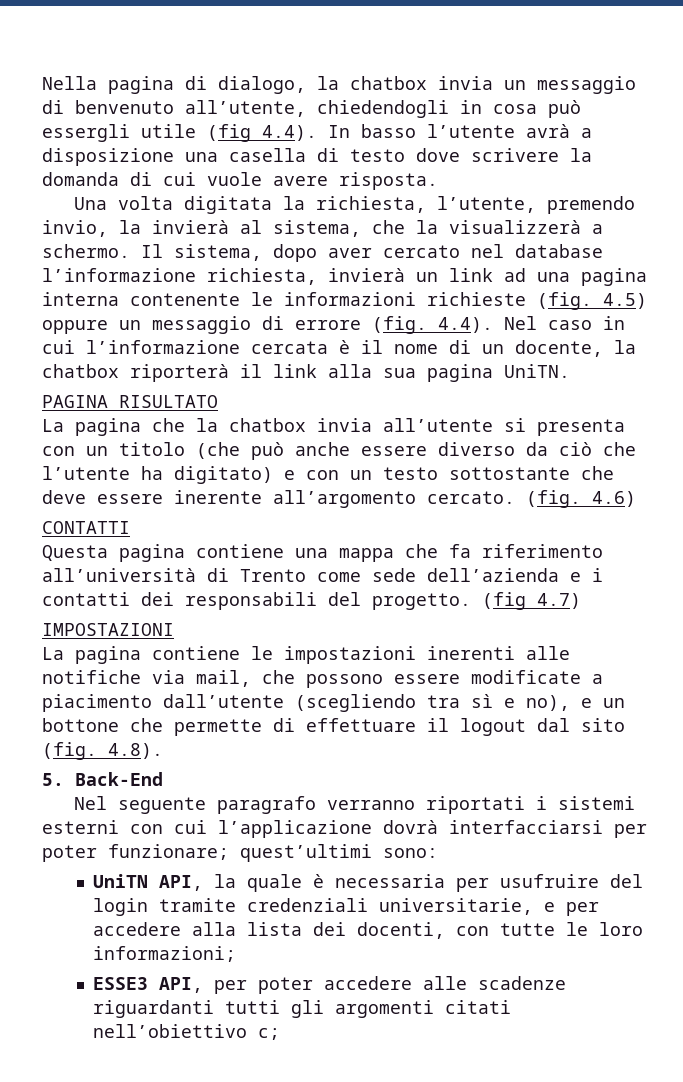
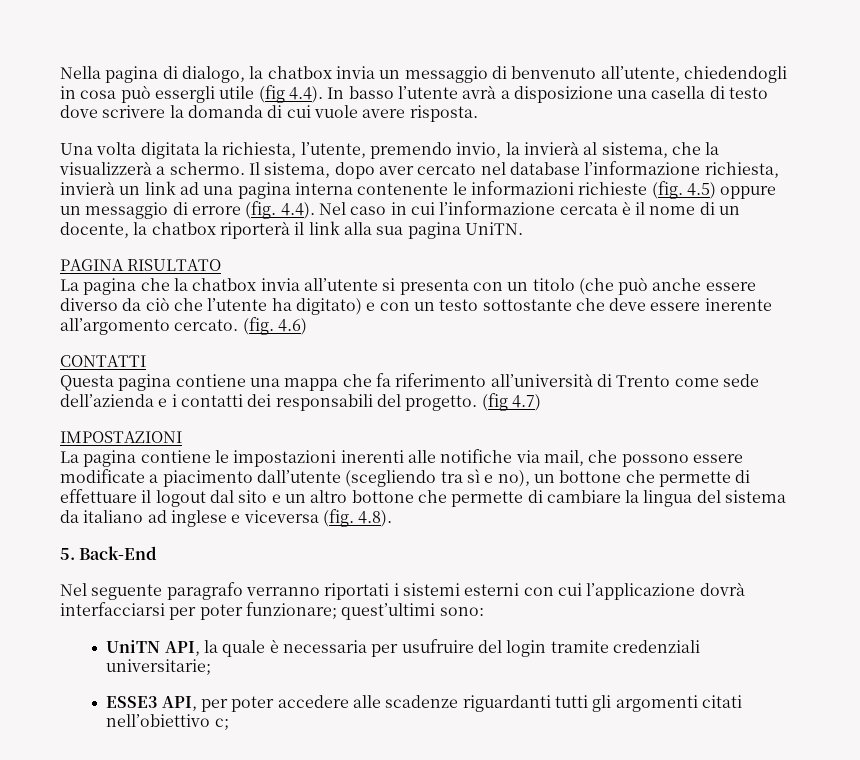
[581,698,592,708] e -> (530, 478) none
(625, 725) none -> [271,490,787,507] [60,510,319,527] e un altro bottone che permette di cambiare la lingua del sistema da italiano ad inglese e viceversa
[378,898,599,916] [92,922,643,939] [92,946,236,962] universitarie, e per accedere alla lista dei docenti, con tutte le loro informazioni; -> [106,659,212,675] universitarie;

